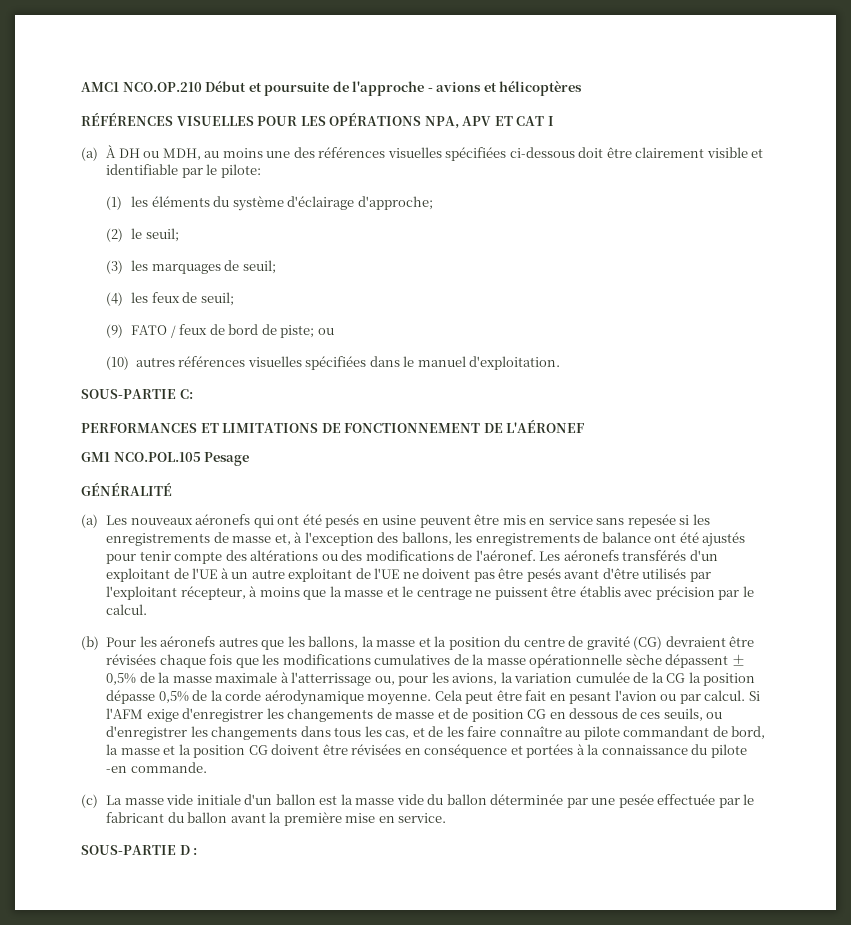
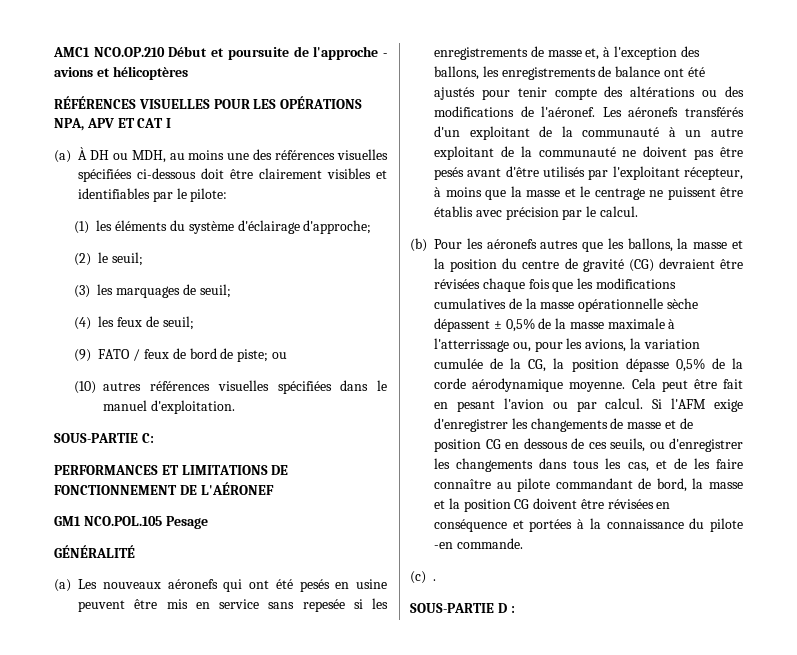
[706,147,764,158] [106,164,179,175] visible et identifiable -> [327,168,387,179] [78,188,150,199] visibles et identifiables
[192,568,218,579] l'UE -> [561,126,660,137] la communauté
[374,568,400,579] l'UE -> [520,146,616,157] la communauté
[666,673,686,683] CG -> [528,359,547,372] CG,
[106,794,755,808] [106,812,447,826] La masse vide initiale d'un ballon est la masse vide du ballon déterminée par une pesée effectuée par le fabricant du ballon avant la première mise en service. -> [433,579,436,581] .

